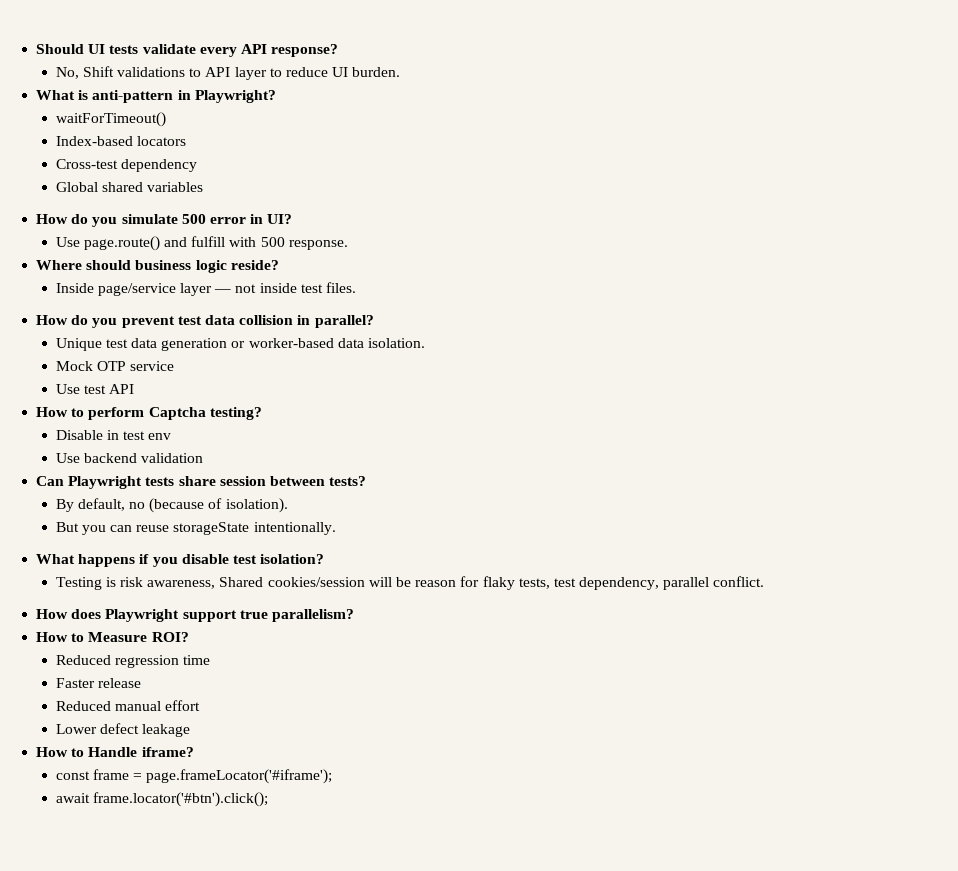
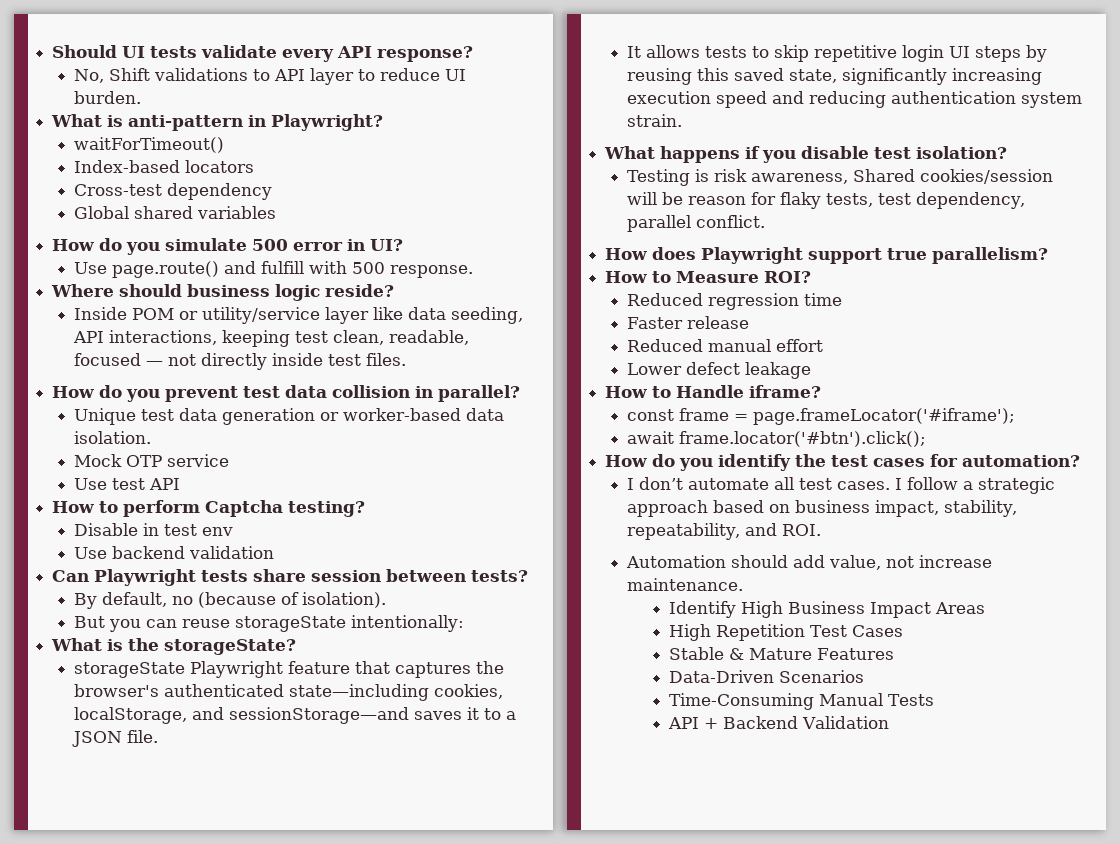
[97,283,213,296] page/service layer -> [131,307,523,324] [72,330,469,347] [73,353,141,366] POM or utility/service layer like data seeding, API interactions, keeping test clean, readable, focused
(257, 288) none -> [200,353,267,370] directly
[253,522,336,535] intentionally. -> [350,615,464,632] [51,638,297,655] [73,661,504,678] [73,684,503,701] [73,707,516,724] [71,730,158,747] [626,45,1047,62] [626,68,1042,85] [626,91,1082,108] [626,114,682,127] intentionally: // What is the storageState? // storageState Playwright feature that captures the browser's authenticated state—including cookies, localStorage, and sessionStorage—and saves it to a JSON file. // It allows tests to skip repetitive login UI steps by reusing this saved state, significantly increasing execution speed and reducing authentication system strain.
(268, 799) none -> [605,454,1081,471] [626,477,1055,494] [626,500,1018,517] [626,523,822,540] [625,555,992,570] [626,578,743,591] [669,601,986,618] [669,624,904,641] [669,647,895,660] [669,670,865,683] [669,693,935,710] [668,716,890,729] // How do you identify the test cases for automation? // I don’t automate all test cases. I follow a strategic approach based on business impact, stability, repeatability, and ROI. // Automation should add value, not increase maintenance. // Identify High Business Impact Areas // High Repetition Test Cases // Stable & Mature Features // Data-Driven Scenarios // Time-Consuming Manual Tests // API + Backend Validation

